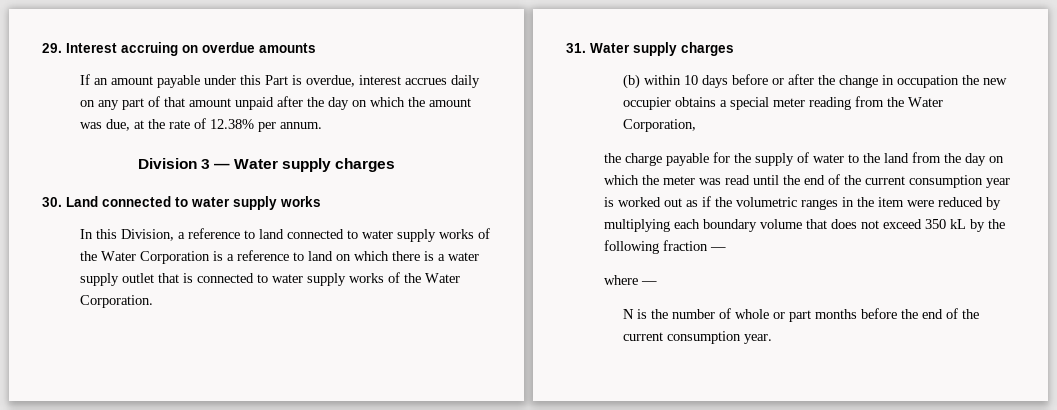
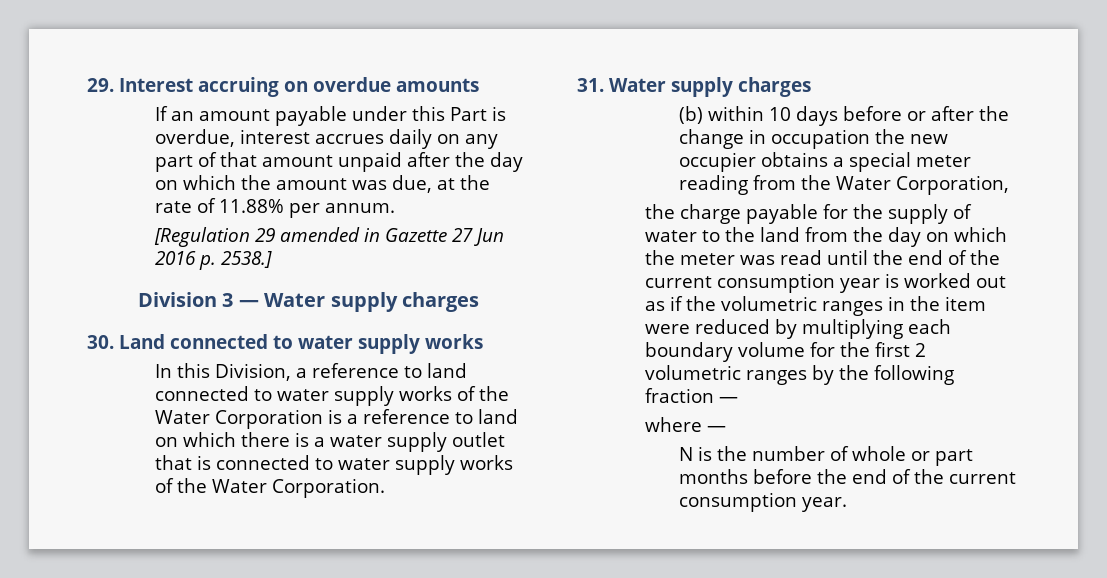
[209,119,254,129] 12.38% -> [219,199,285,213] 11.88%
(322, 125) none -> [154,227,505,247] [155,251,273,270] // [Regulation 29 amended in Gazette 27 Jun 2016 p. 2538.]
[805,219,966,229] that does not exceed 350 kL -> [810,342,927,357] [645,365,808,385] for the first 2 volumetric ranges

